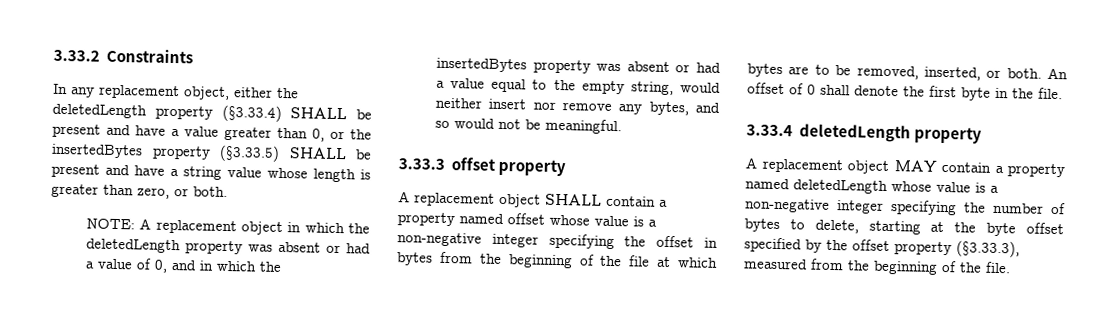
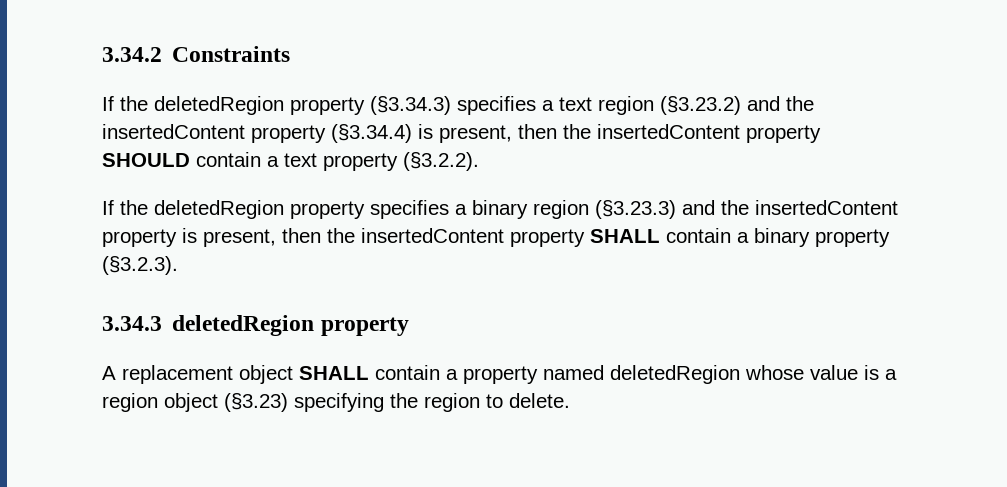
[53,49,100,62] 3.33.2 -> [102,47,162,62] 3.34.2
[53,83,299,101] [52,103,372,122] [52,123,372,142] [51,143,372,162] [51,163,371,183] [51,183,228,199] [86,218,370,236] [86,238,371,255] [85,258,283,273] [436,57,721,74] [436,78,721,96] [435,97,720,116] [435,118,623,135] [398,157,497,171] In any replacement object, either the deletedLength property (§3.33.4) SHALL be present and have a value greater than 0, or the insertedBytes property (§3.33.5) SHALL be present and have a string value whose length is greater than zero, or both. // NOTE: A replacement object in which the deletedLength property was absent or had a value of 0, and in which the insertedBytes property was absent or had a value equal to the empty string, would neither insert nor remove any bytes, and so would not be meaningful. // 3.33.3 offset -> [102,96,814,115] [102,124,821,143] [102,152,479,171] [102,200,898,219] [102,228,890,247] [102,256,178,275] [102,315,315,336] If the deletedRegion property (§3.34.3) specifies a text region (§3.23.2) and the insertedContent property (§3.34.4) is present, then the insertedContent property SHOULD contain a text property (§3.2.2). // If the deletedRegion property specifies a binary region (§3.23.3) and the insertedContent property is present, then the insertedContent property SHALL contain a binary property (§3.2.3). // 3.34.3 deletedRegion
[507,213,657,227] [397,232,718,250] [396,251,718,269] [747,63,1068,81] [747,82,1063,101] [746,123,983,144] [745,157,1065,178] [745,178,999,194] [745,198,1066,216] [744,218,1064,237] [744,237,1020,258] [743,258,1011,275] offset whose value is a non-negative integer specifying the offset in bytes from the beginning of the file at which bytes are to be removed, inserted, or both. An offset of 0 shall denote the first byte in the file. // 3.33.4 deletedLength property // A replacement object MAY contain a property named deletedLength whose value is a non-negative integer specifying the number of bytes to delete, starting at the byte offset specified by the offset property (§3.33.3), measured from the beginning of the file. -> [610,365,897,384] [102,393,570,412] deletedRegion whose value is a region object (§3.23) specifying the region to delete.

